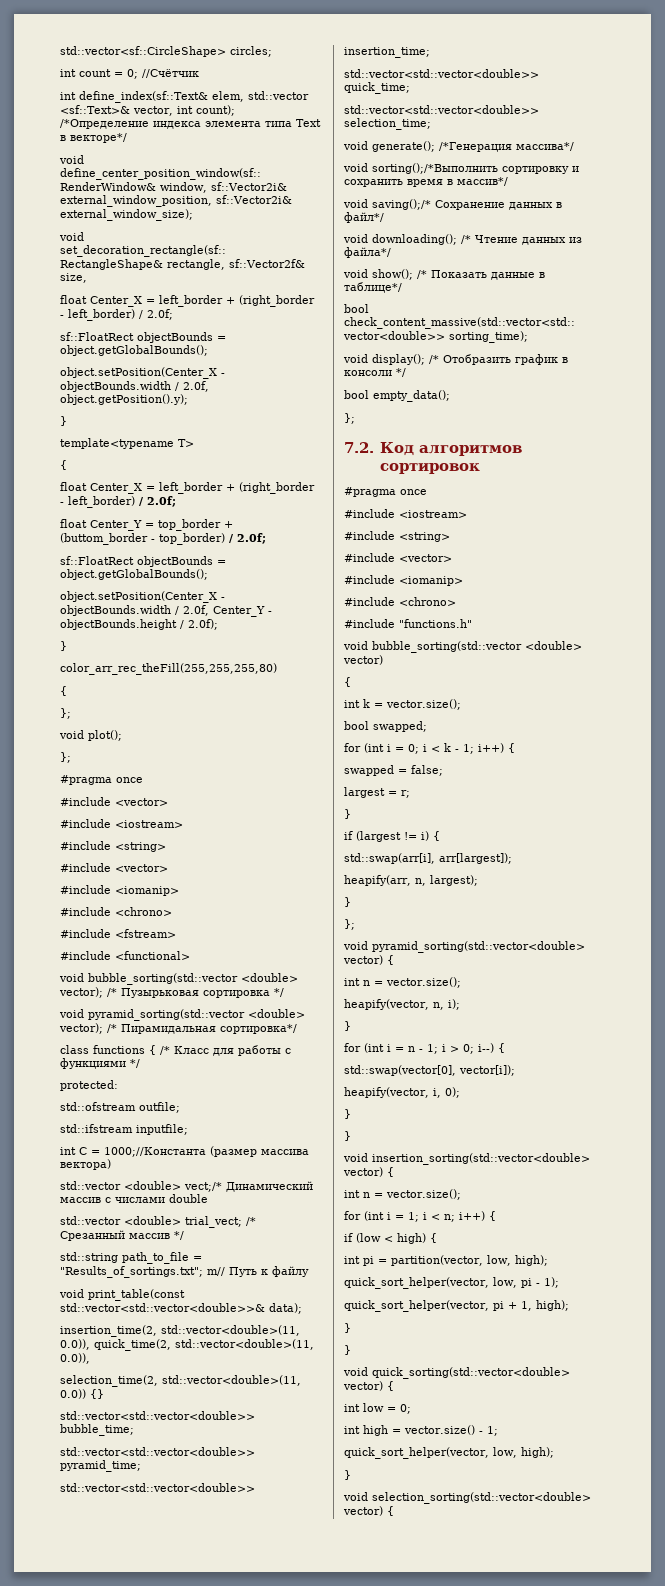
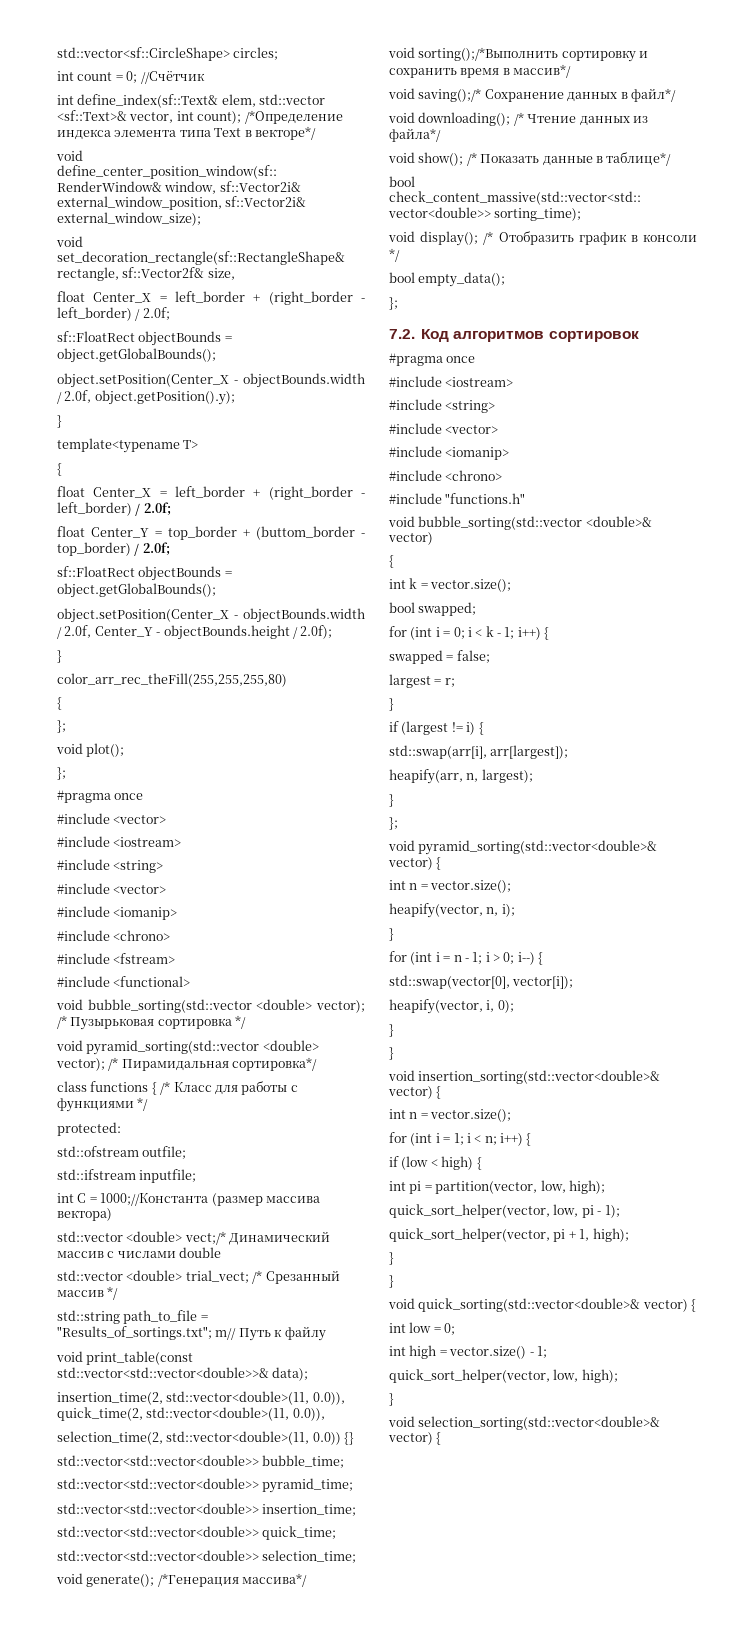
[525,641,582,650] <double> -> [585,516,652,527] <double>&
[372,941,585,953] pyramid_sorting(std::vector<double> -> [418,840,658,855] pyramid_sorting(std::vector<double>&
[372,1153,590,1165] insertion_sorting(std::vector<double> -> [418,1070,661,1084] insertion_sorting(std::vector<double>&
[372,1367,570,1379] quick_sorting(std::vector<double> -> [418,1298,641,1312] quick_sorting(std::vector<double>&
[372,1492,591,1504] selection_sorting(std::vector<double> -> [418,1416,661,1430] selection_sorting(std::vector<double>&

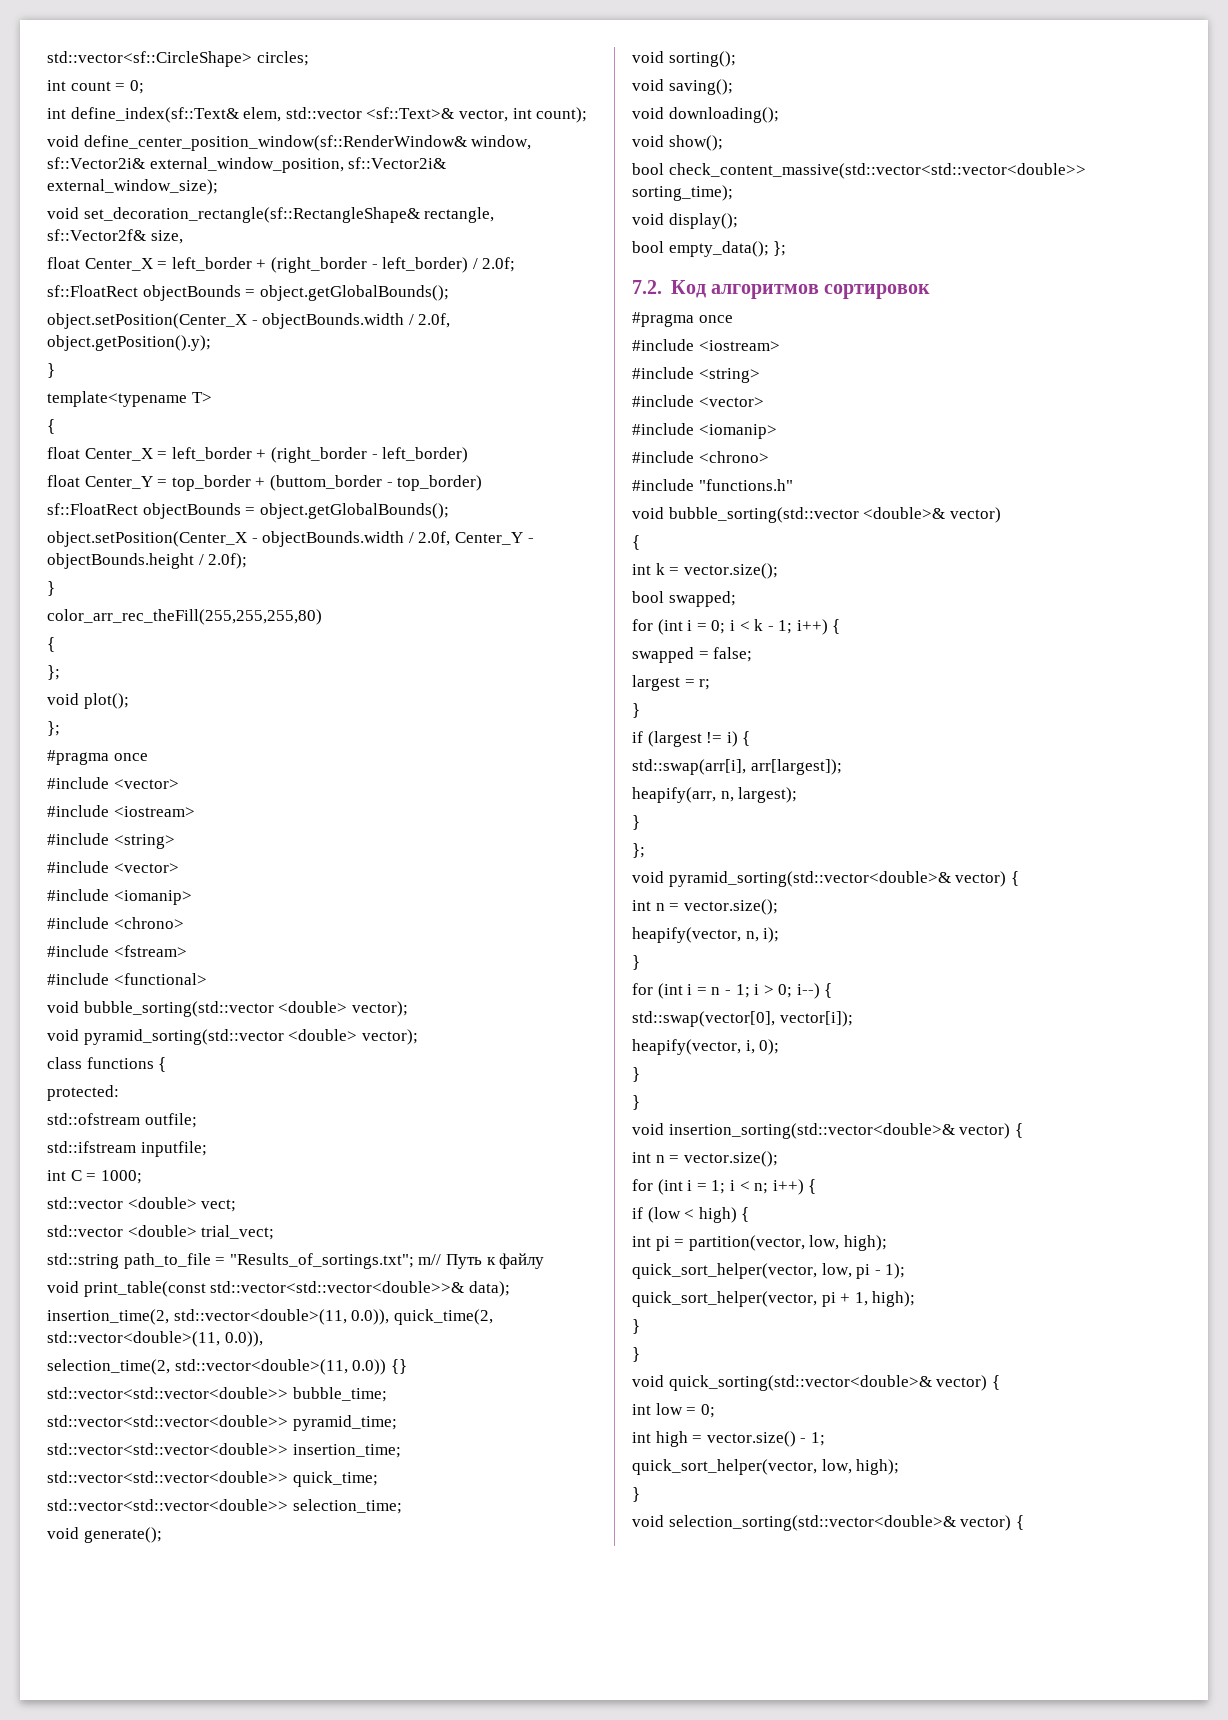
[140,71,205,84] //Счётчик -> (144, 87) none
[244,110,343,124] [57,126,316,140] /*Определение индекса элемента типа Text в векторе*/ -> (588, 115) none
[135,502,171,516] / 2.0f; -> (469, 455) none
[134,542,170,556] / 2.0f; -> (483, 483) none
[57,1015,247,1030] /* Пузырьковая сортировка */ -> (408, 1009) none
[108,1057,318,1071] /* Пирамидальная сортировка*/ -> (418, 1037) none
[160,1081,298,1095] [57,1097,149,1112] /* Класс для работы с функциями */ -> (167, 1064) none
[100,1193,320,1206] [57,1208,112,1221] [57,1231,331,1245] [57,1247,222,1258] 1000;//Константа (размер массива вектора) // std::vector <double> vect;/* Динамический массив с числами double -> [100,1170,142,1184] [47,1197,237,1212] 1000; // std::vector <double> vect;
[252,1270,340,1284] [57,1286,119,1300] /* Срезанный массив */ -> (275, 1232) none
[157,1573,308,1587] [388,47,649,62] [389,64,572,78] [388,88,676,102] [388,112,648,126] [389,128,441,142] [388,152,672,166] /*Генерация массива*/ // void sorting();/*Выполнить сортировку и сохранить время в массив*/ // void saving();/* Сохранение данных в файл*/ // void downloading(); /* Чтение данных из файла*/ // void show(); /* Показать данные в таблице*/ -> [632,51,736,67] [632,79,733,95] [632,107,779,123] [632,135,723,151] // void sorting(); // void saving(); // void downloading(); // void show();
[483,231,697,245] [389,248,400,262] /* Отобразить график в консоли */ -> (738, 221) none
(506, 279) // -> (769, 249) none

